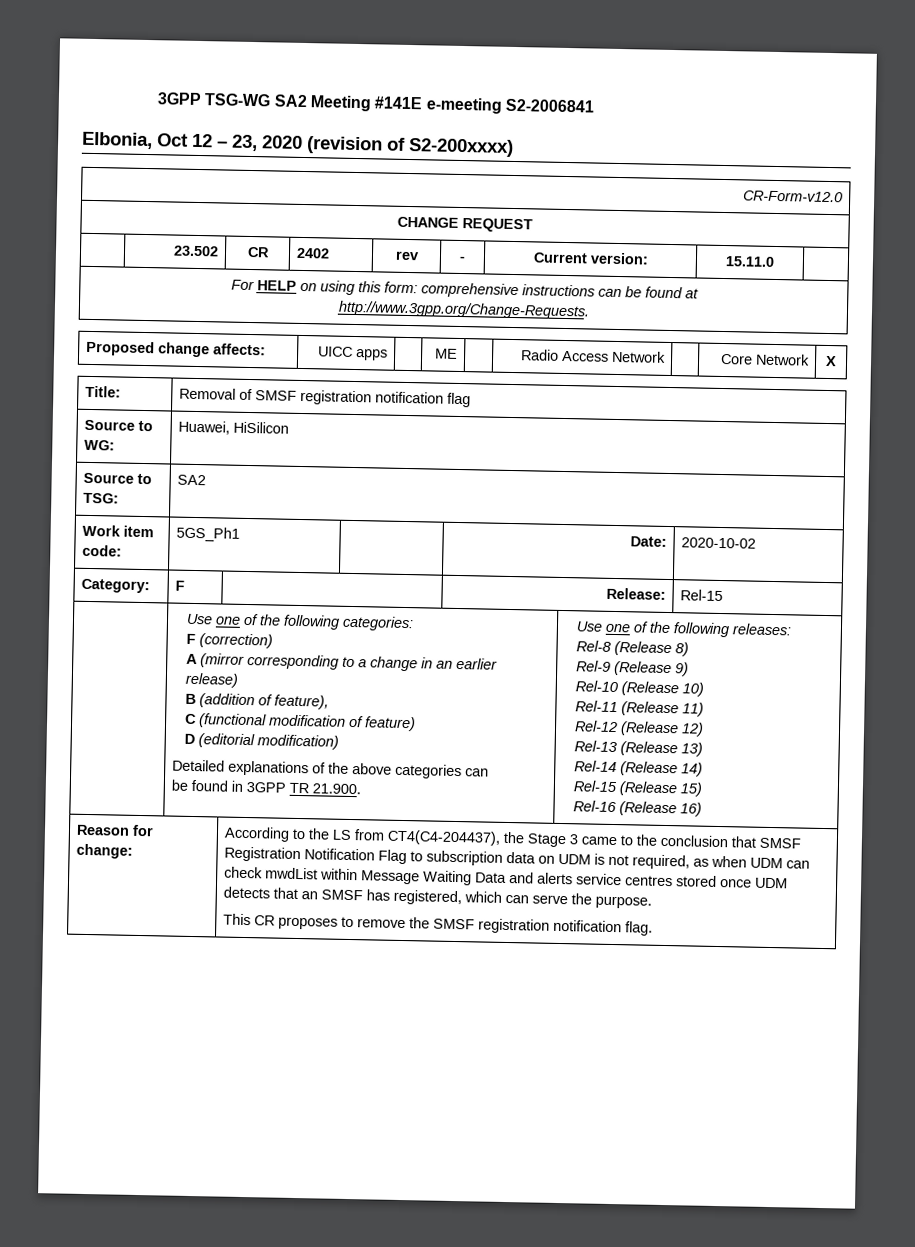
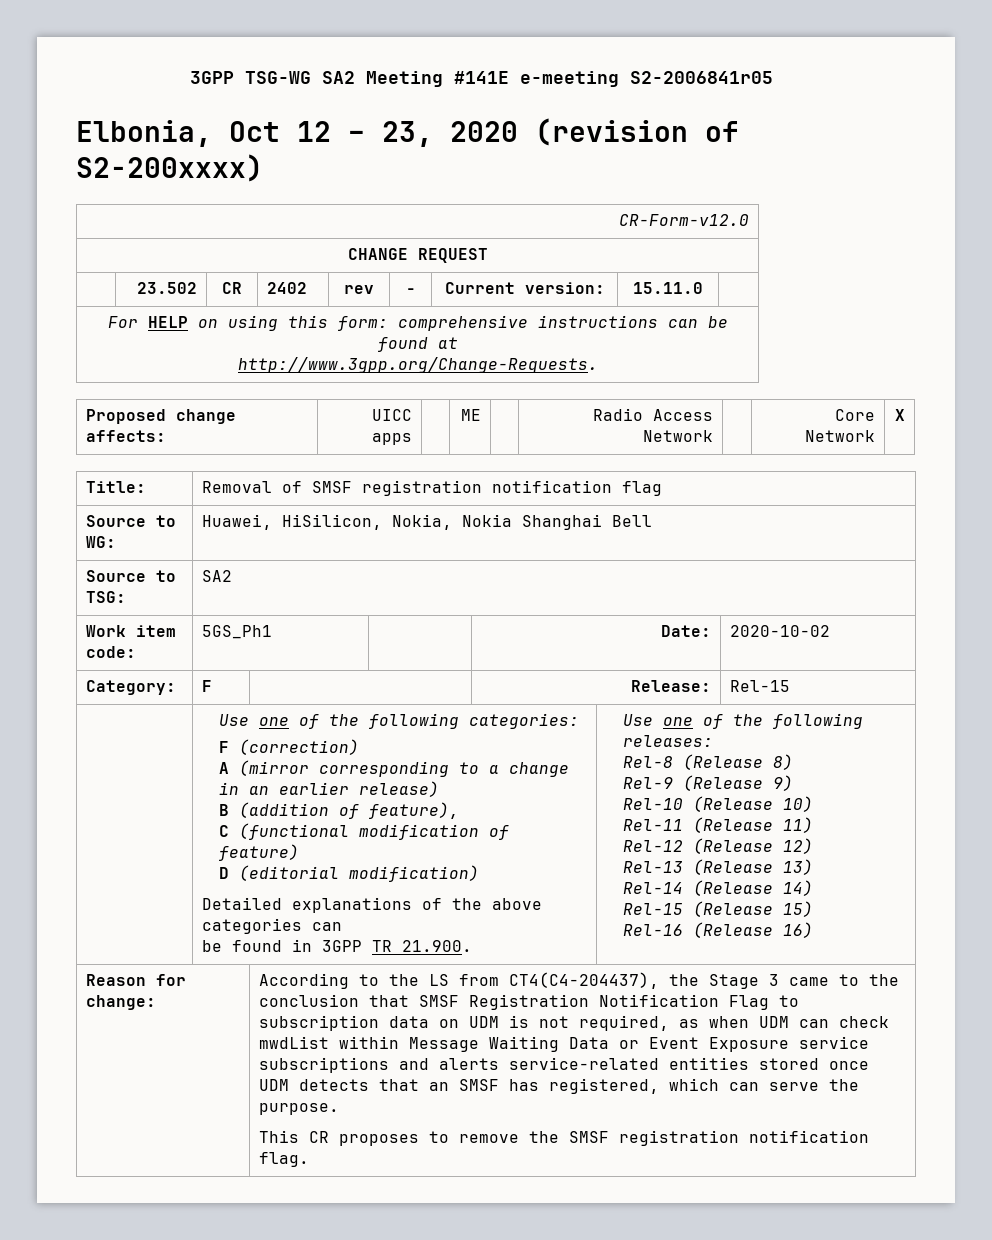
[504,98,594,113] S2-2006841 -> [629,71,773,84] S2-2006841r05
[233,421,290,434] HiSilicon -> [281,514,652,530] HiSilicon, Nokia, Nokia Shanghai Bell
[509,872,674,887] and alerts service centres -> [618,1036,869,1052] [258,1057,749,1073] or Event Exposure service subscriptions and alerts service-related entities

